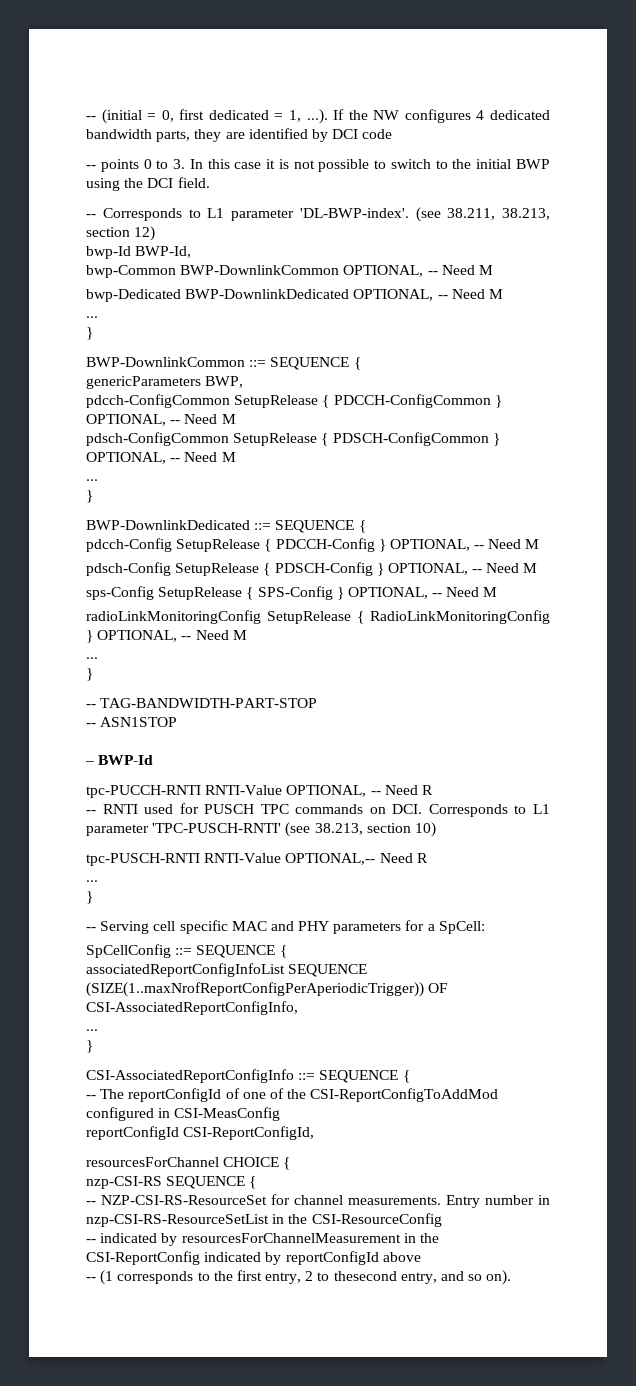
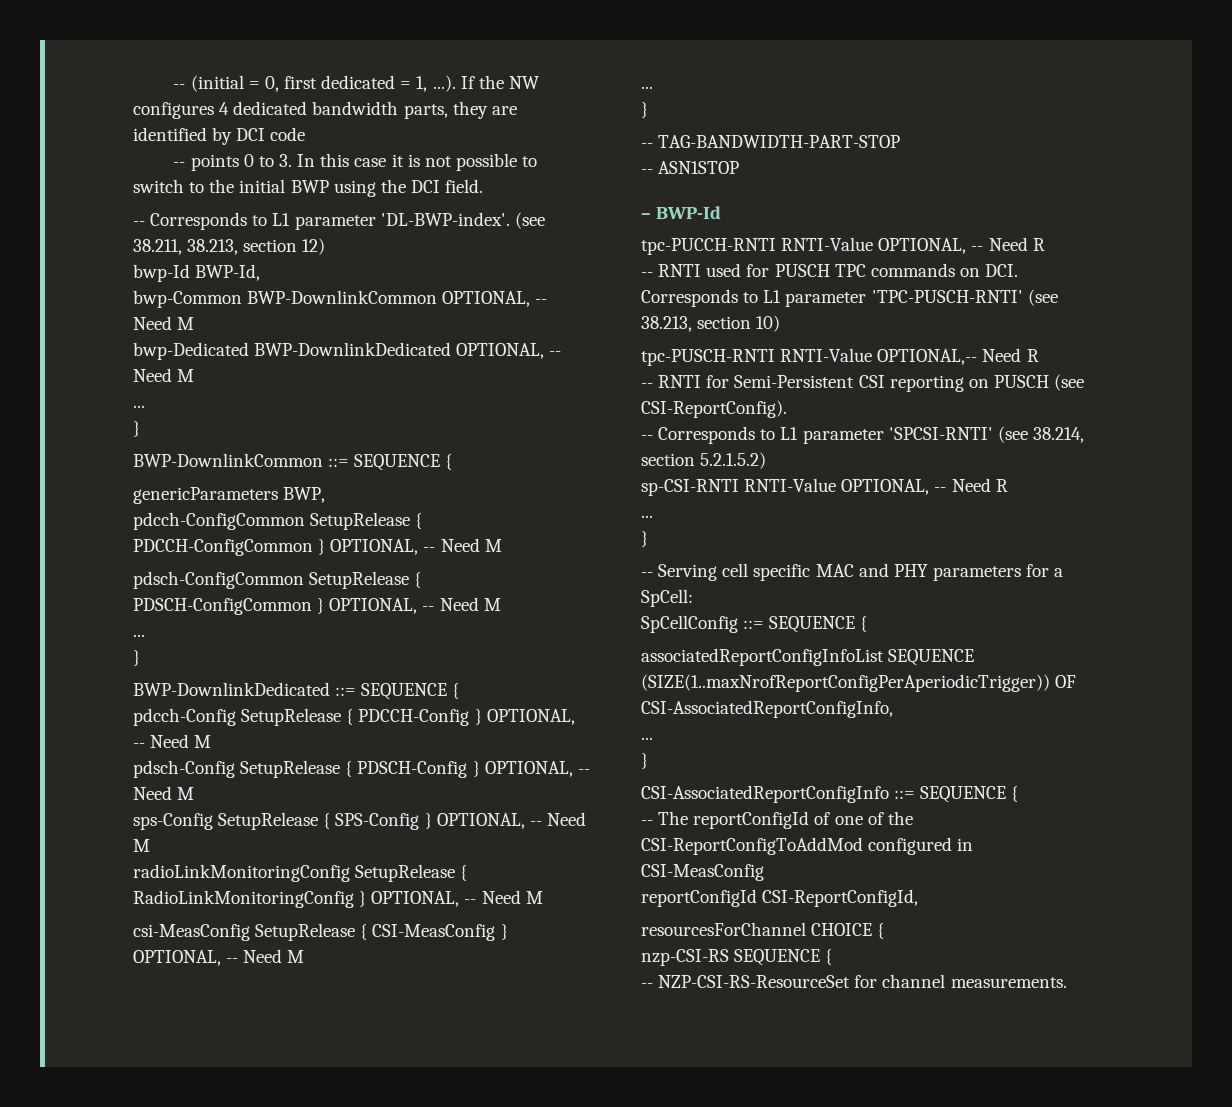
(247, 635) none -> [133,923,508,941] [133,949,305,966] // csi-MeasConfig SetupRelease { CSI-MeasConfig } OPTIONAL, -- Need M
(428, 858) none -> [641,374,1085,392] [641,400,787,418] [641,426,1084,444] [641,452,767,469] [641,478,1008,496] // -- RNTI for Semi-Persistent CSI reporting on PUSCH (see CSI-ReportConfig). // -- Corresponds to L1 parameter 'SPCSI-RNTI' (see 38.214, section 5.2.1.5.2) // sp-CSI-RNTI RNTI-Value OPTIONAL, -- Need R
[446,1195,550,1208] [86,1213,442,1227] [86,1233,439,1246] [86,1251,421,1265] [86,1270,512,1285] Entry number in nzp-CSI-RS-ResourceSetList in the CSI-ResourceConfig // -- indicated by resourcesForChannelMeasurement in the CSI-ReportConfig indicated by reportConfigId above // -- (1 corresponds to the first entry, 2 to thesecond entry, and so on). -> (1067, 982) none

